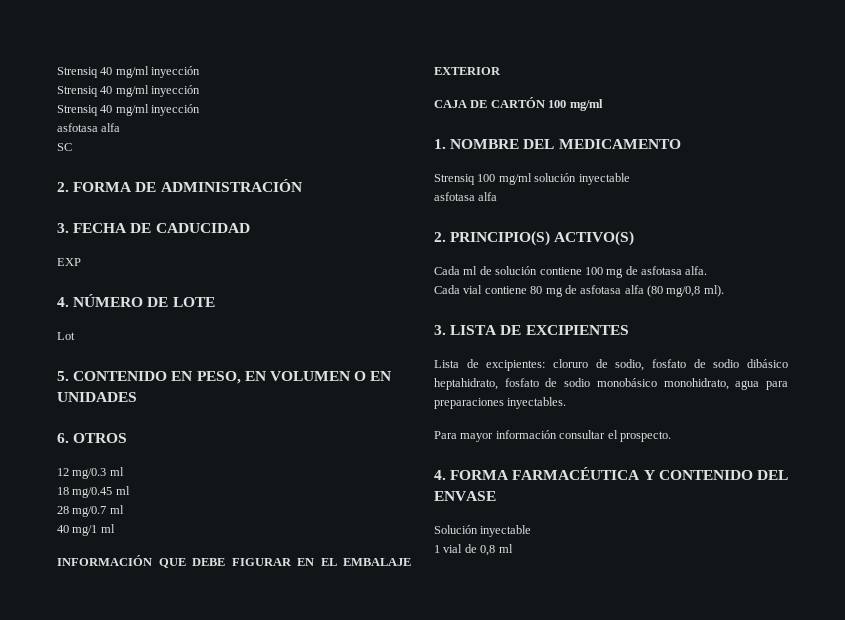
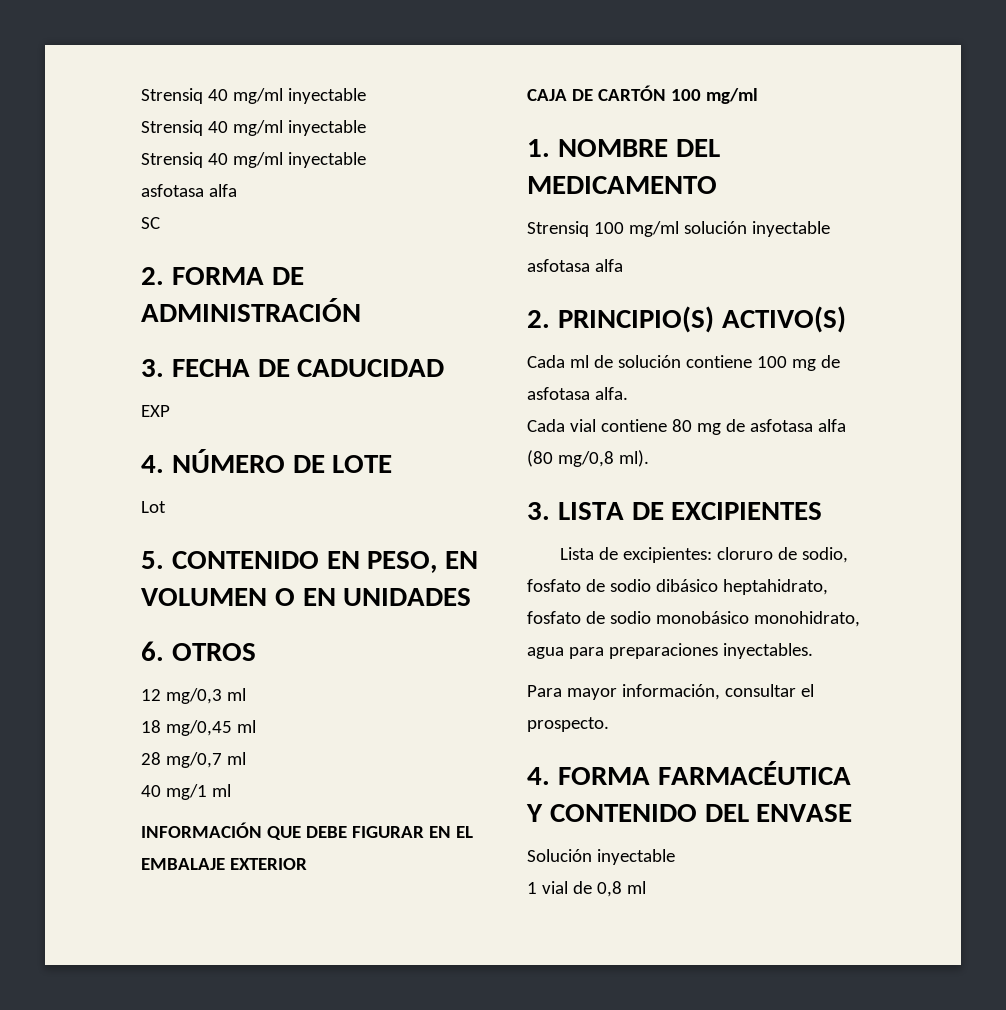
[57,66,201,78] [57,85,201,97] [57,104,201,116] Strensiq 40 mg/ml inyección // Strensiq 40 mg/ml inyección // Strensiq 40 mg/ml inyección -> [141,88,366,104] [141,120,366,136] [141,152,366,168] Strensiq 40 mg/ml inyectable // Strensiq 40 mg/ml inyectable // Strensiq 40 mg/ml inyectable
[72,468,107,479] mg/0.3 -> [165,688,222,704] mg/0,3
[72,487,113,498] mg/0.45 -> [165,720,232,736] mg/0,45
[72,506,107,517] mg/0.7 -> [165,752,222,768] mg/0,7
[495,430,557,439] información -> [621,684,720,700] información,

